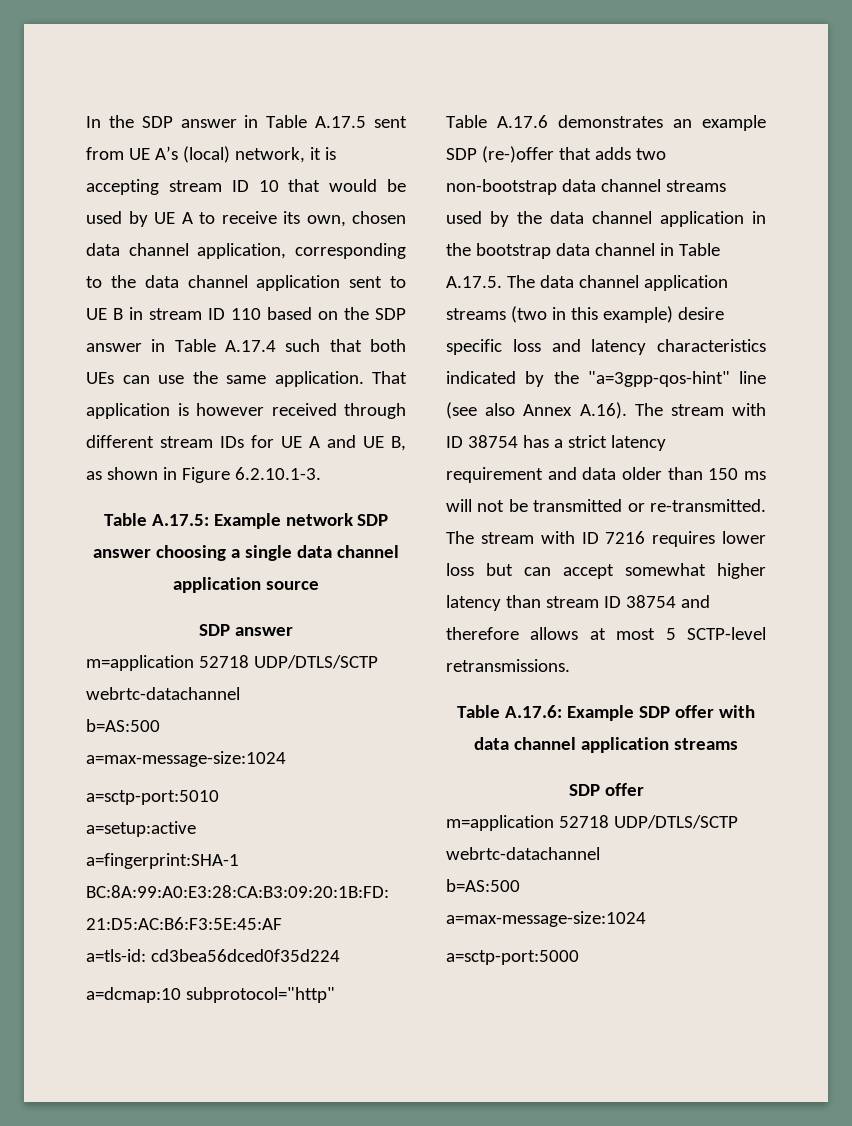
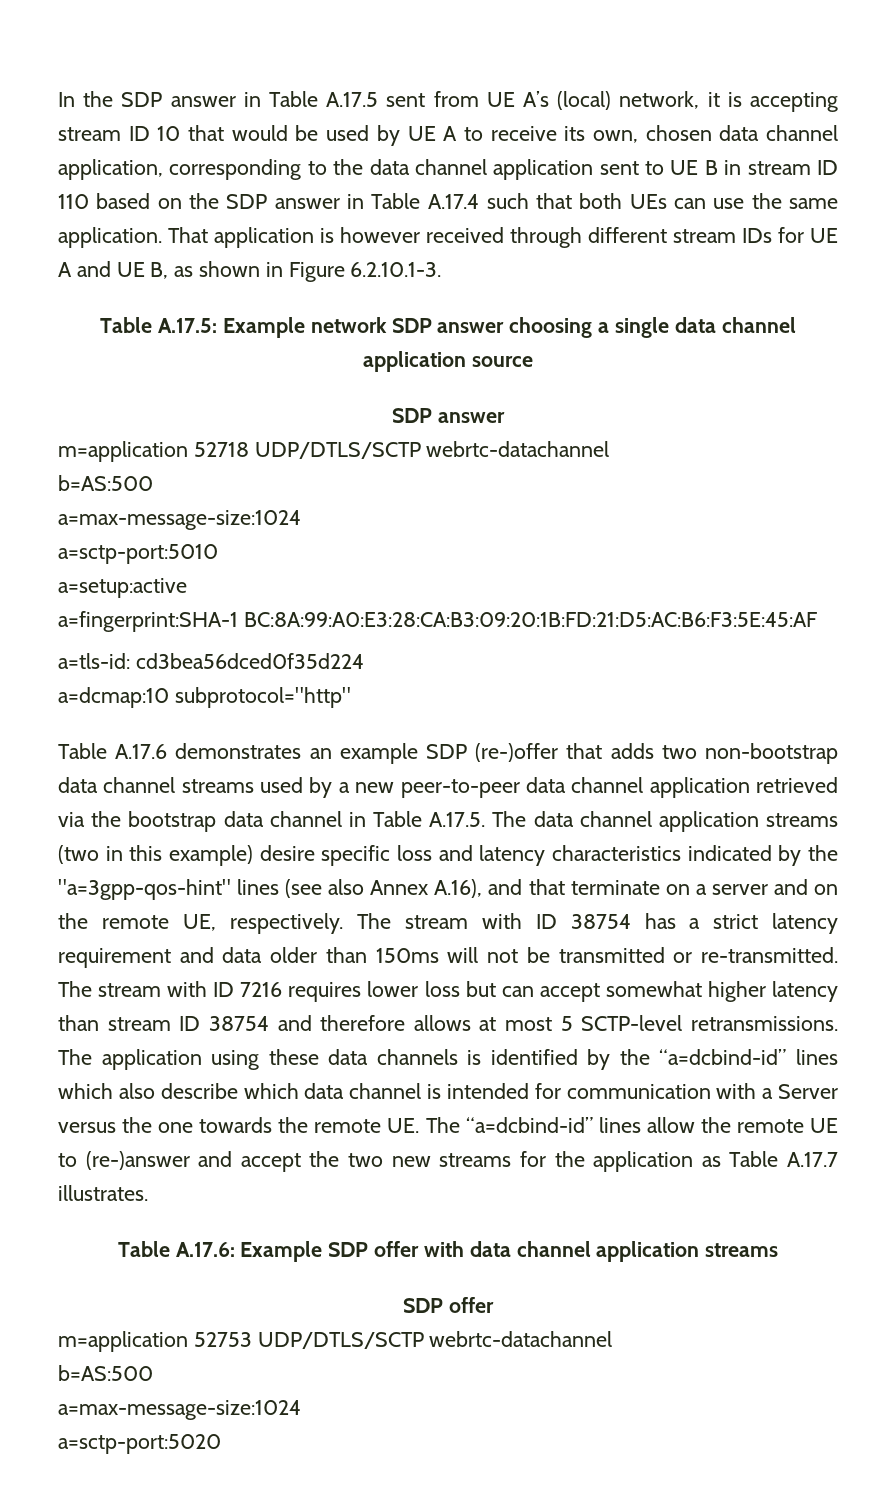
[517,211,766,227] the data channel application in -> [338,777,839,798] [58,812,85,827] a new peer-to-peer data channel application retrieved via
[739,371,766,384] line -> [237,879,280,895] lines
[579,402,627,419] A.16). -> [434,879,839,898] [58,913,344,934] A.16), and that terminate on a server and on the remote UE, respectively.
[708,468,767,480] 150 ms -> [375,948,439,963] 150ms
(570, 665) none -> [58,1049,838,1070] [58,1083,838,1099] [58,1117,839,1133] [58,1151,839,1172] [58,1185,148,1201] The application using these data channels is identified by the “a=dcbind-id” lines which also describe which data channel is intended for communication with a Server versus the one towards the remote UE. The “a=dcbind-id” lines allow the remote UE to (re-)answer and accept the two new streams for the application as Table A.17.7 illustrates.
[558,815,738,829] [446,847,600,860] [446,879,520,892] [446,911,646,927] [446,950,579,965] 52718 UDP/DTLS/SCTP webrtc-datachannel // b=AS:500 // a=max-message-size:1024 // a=sctp-port:5000 -> [193,1331,613,1349] [58,1365,153,1381] [58,1400,301,1420] [58,1434,221,1454] 52753 UDP/DTLS/SCTP webrtc-datachannel // b=AS:500 // a=max-message-size:1024 // a=sctp-port:5020

